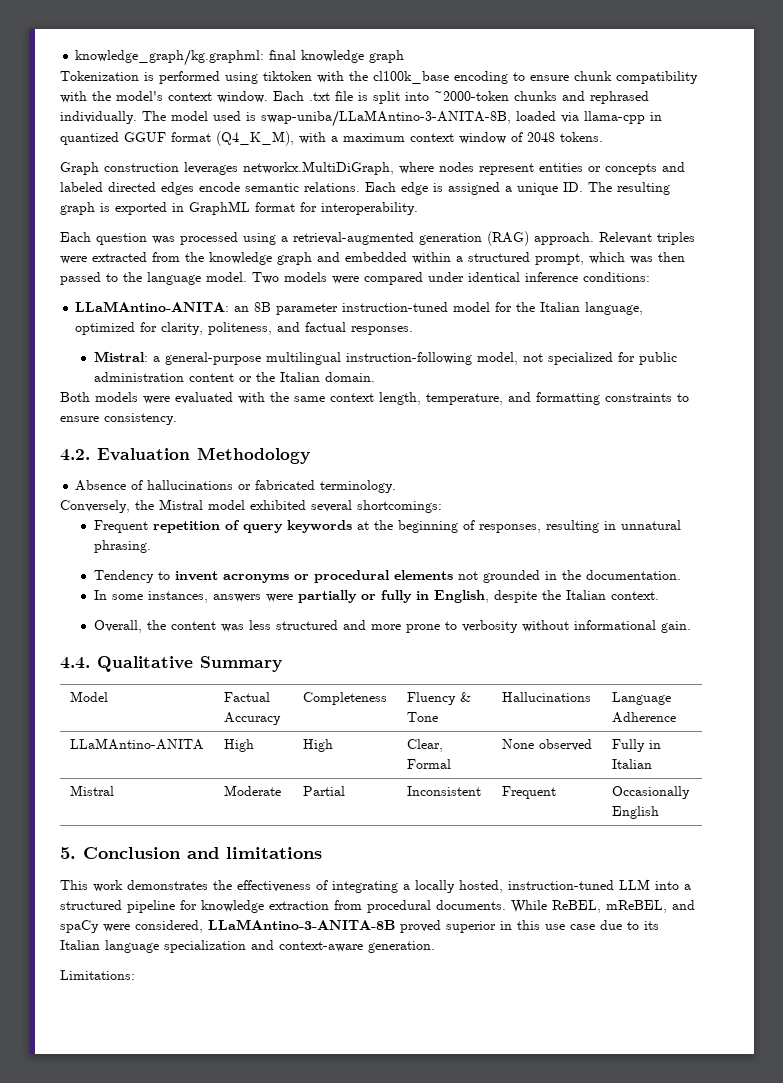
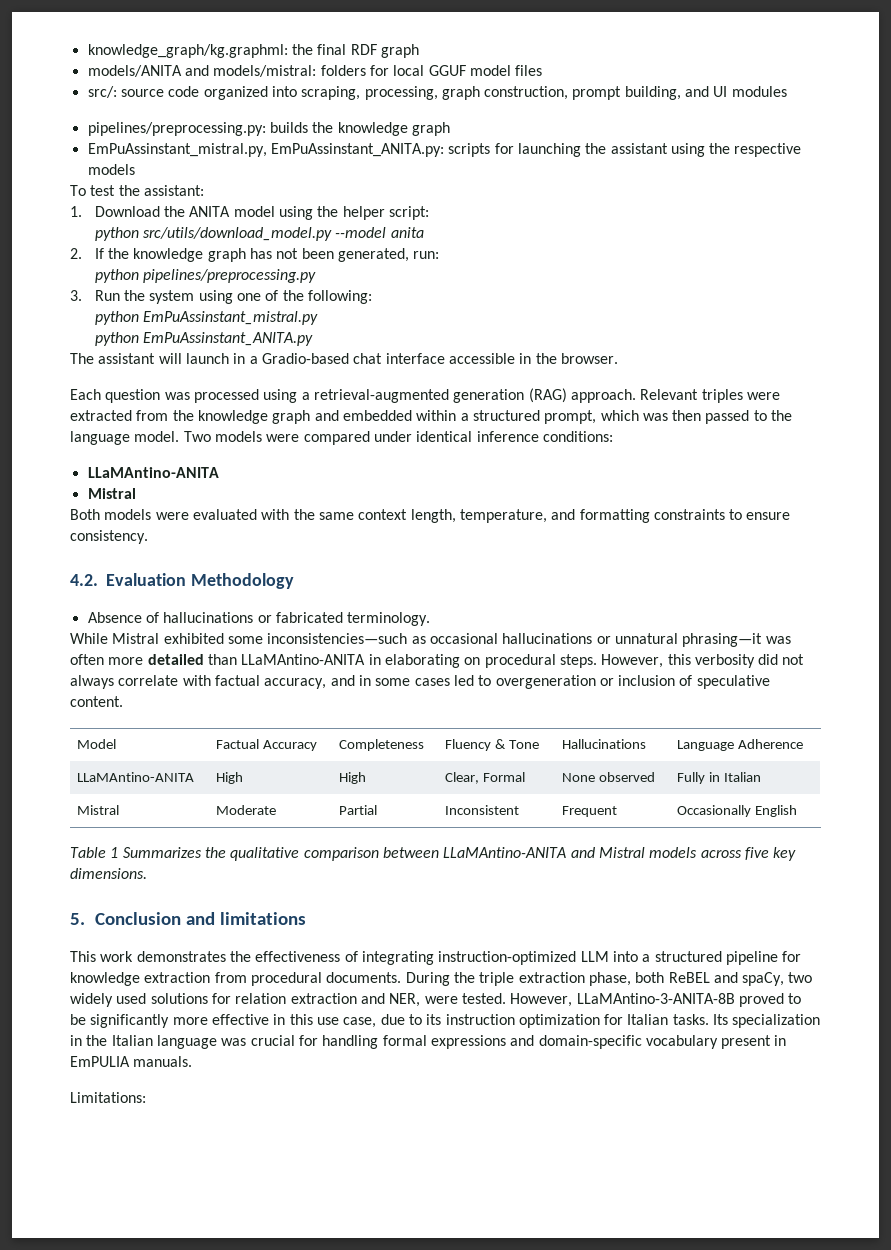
[269,50,405,63] [60,71,698,84] [60,91,649,104] [60,110,662,127] [60,131,603,146] [60,161,685,175] [60,182,670,195] [60,201,418,215] final knowledge graph // Tokenization is performed using tiktoken with the cl100k_base encoding to ensure chunk compatibility with the model's context window. Each .txt file is split into ~2000-token chunks and rephrased individually. The model used is swap-uniba/LLaMAntino-3-ANITA-8B, loaded via llama-cpp in quantized GGUF format (Q4_K_M), with a maximum context window of 2048 tokens. // Graph construction leverages networkx.MultiDiGraph, where nodes represent entities or concepts and labeled directed edges encode semantic relations. Each edge is assigned a unique ID. The resulting graph is exported in GraphML format for interoperability. -> [291,44,419,58] [87,65,543,77] [87,86,787,100] [87,122,450,136] [87,143,802,157] [87,164,135,175] [70,185,204,196] [70,206,430,220] [94,227,424,241] [70,248,440,262] [94,269,317,283] [70,290,373,304] [94,311,319,325] [94,332,314,346] [70,353,618,364] the final RDF graph // models/ANITA and models/mistral: folders for local GGUF model files // src/: source code organized into scraping, processing, graph construction, prompt building, and UI modules // pipelines/preprocessing.py: builds the knowledge graph // EmPuAssinstant_mistral.py, EmPuAssinstant_ANITA.py: scripts for launching the assistant using the respective models // To test the assistant: // 1. Download the ANITA model using the helper script: // python src/utils/download_model.py --model anita // 2. If the knowledge graph has not been generated, run: // python pipelines/preprocessing.py // 3. Run the system using one of the following: // python EmPuAssinstant_mistral.py // python EmPuAssinstant_ANITA.py // The assistant will launch in a Gradio-based chat interface accessible in the browser.
[75,301,644,315] [75,322,414,335] [93,351,677,365] [93,372,375,382] LLaMAntino-ANITA: an 8B parameter instruction-tuned model for the Italian language, optimized for clarity, politeness, and factual responses. // Mistral: a general-purpose multilingual instruction-following model, not specialized for public administration content or the Italian domain. -> [87,467,219,478] [87,488,136,499] LLaMAntino-ANITA // Mistral
[60,499,442,513] [93,520,681,533] [93,540,151,553] [93,570,681,583] [93,590,659,603] [93,620,691,633] [60,656,282,672] Conversely, the Mistral model exhibited several shortcomings: // Frequent repetition of query keywords at the beginning of responses, resulting in unnatural phrasing. // Tendency to invent acronyms or procedural elements not grounded in the documentation. // In some instances, answers were partially or fully in English, despite the Italian context. // Overall, the content was less structured and more prone to verbosity without informational gain. // 4.4. Qualitative Summary -> [70,633,791,647] [70,654,805,668] [70,675,770,689] [70,696,123,707] While Mistral exhibited some inconsistencies—such as occasional hallucinations or unnatural phrasing—it was often more detailed than LLaMAntino-ANITA in elaborating on procedural steps. However, this verbosity did not always correlate with factual accuracy, and in some cases led to overgeneration or inclusion of speculative content.
(659, 812) none -> [70,847,797,861] [70,868,147,879] // Table 1 Summarizes the qualitative comparison between LLaMAntino-ANITA and Mistral models across five key dimensions.
[403,880,614,893] a locally hosted, instruction-tuned -> [438,951,577,965] instruction-optimized
[511,900,695,913] [60,919,496,933] While ReBEL, mReBEL, and spaCy were considered, LLaMAntino-3-ANITA-8B proved superior -> [405,972,813,986] [70,993,802,1007] [70,1014,269,1028] During the triple extraction phase, both ReBEL and spaCy, two widely used solutions for relation extraction and NER, were tested. However, LLaMAntino-3-ANITA-8B proved to be significantly more effective
[570,924,595,930] case -> [343,1017,377,1028] case,
[60,940,435,953] Italian language specialization and context-aware generation. -> [445,1014,821,1028] [70,1035,787,1049] [70,1056,193,1067] instruction optimization for Italian tasks. Its specialization in the Italian language was crucial for handling formal expressions and domain-specific vocabulary present in EmPULIA manuals.

